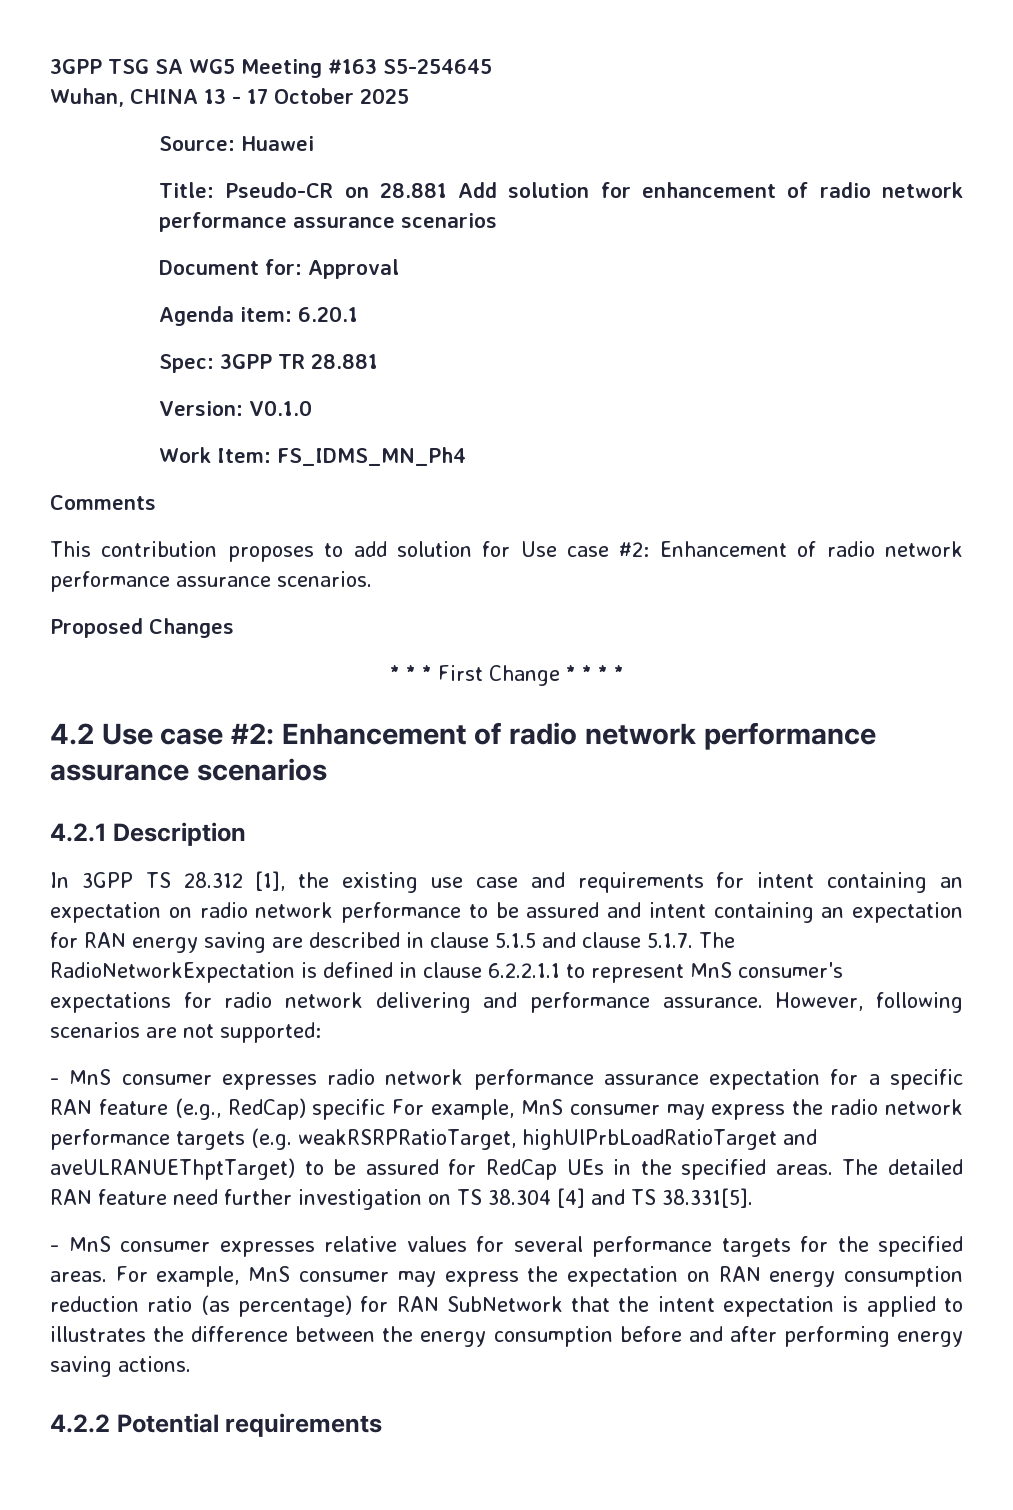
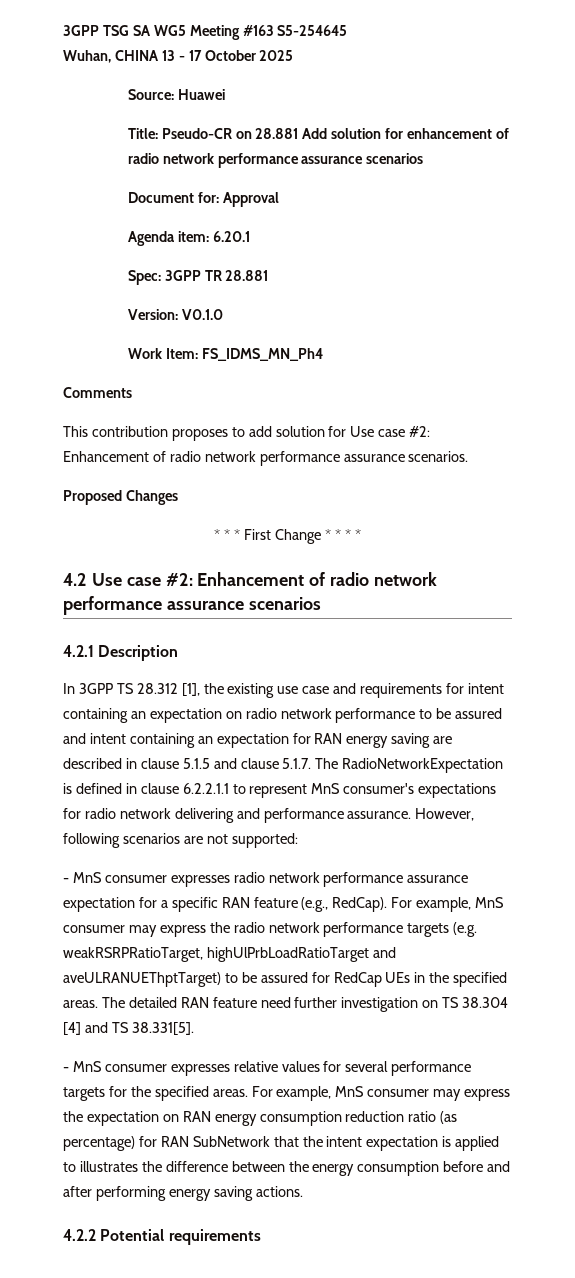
[227,1098,386,1120] RedCap) specific -> [332,897,388,912] RedCap).

